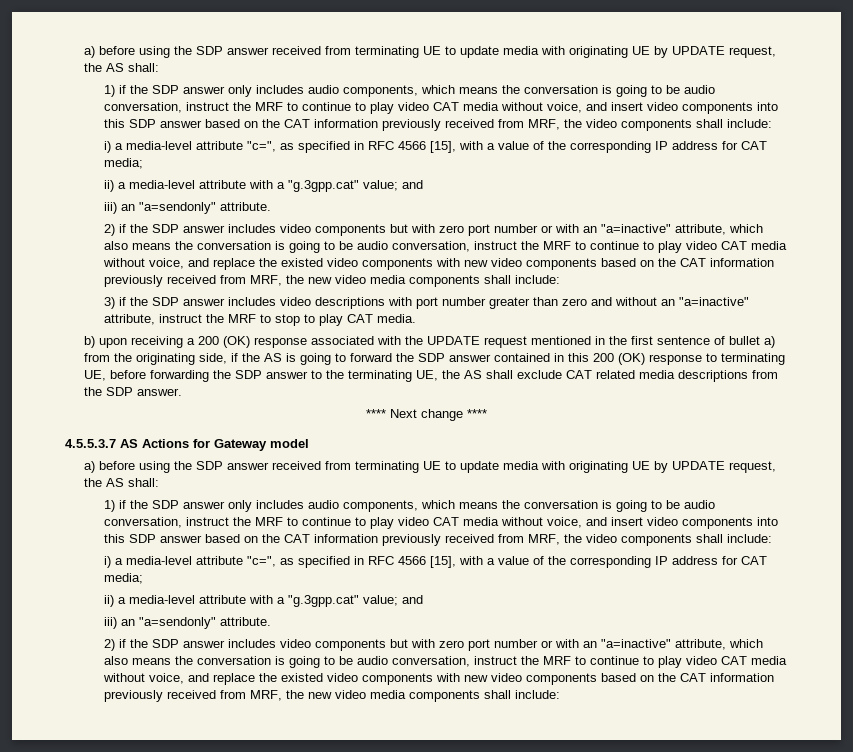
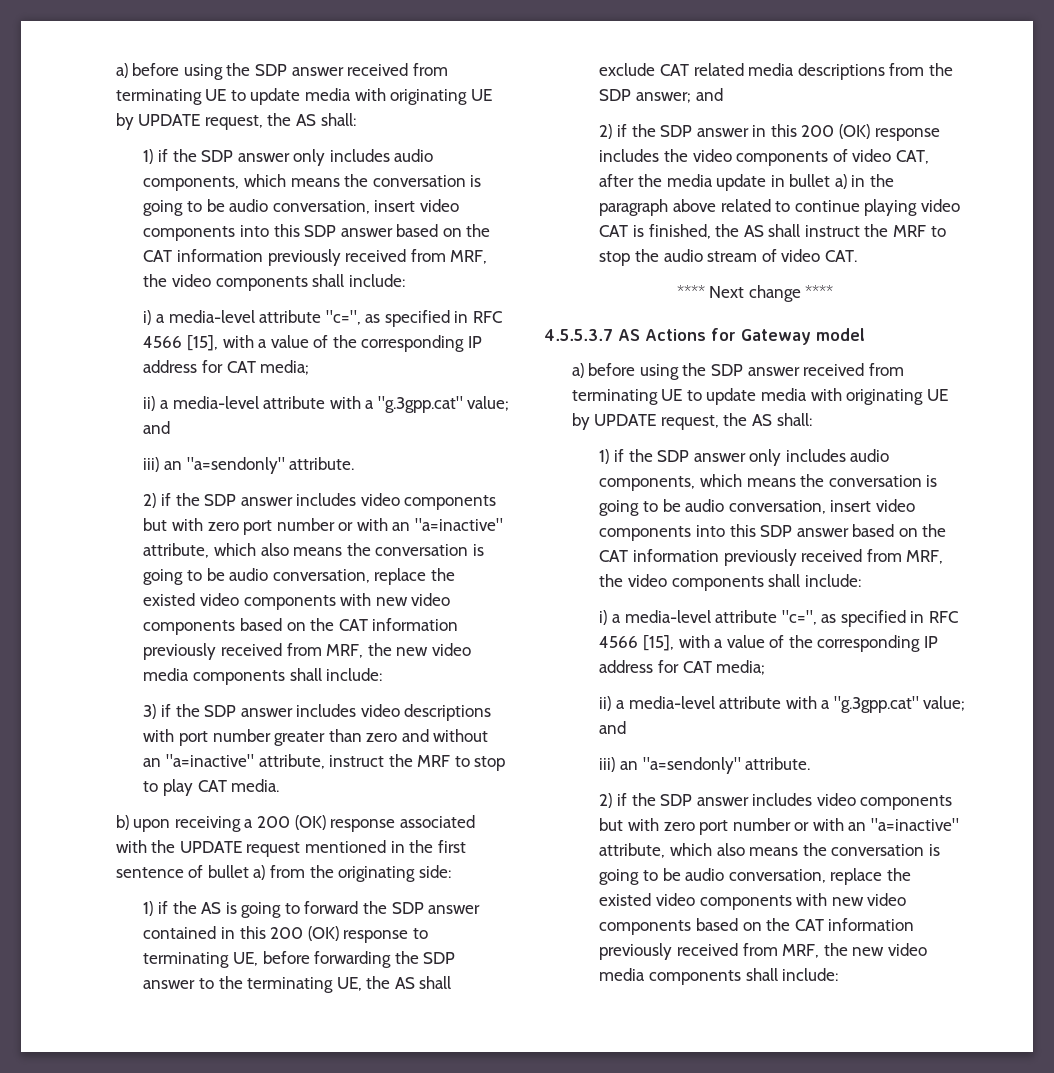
[185,102,607,114] instruct the MRF to continue to play video CAT media without voice, and -> (370, 207) none
[473,241,787,253] [102,258,209,269] instruct the MRF to continue to play video CAT media without voice, and -> (370, 576) none
[199,353,228,364] side, -> [418,865,451,878] [143,901,154,916] side: // 1)
[137,388,183,396] answer. -> [635,88,723,103] [599,124,940,141] [599,149,929,166] [599,174,895,191] [599,199,960,216] [599,224,946,239] [599,249,857,266] answer; and // 2) if the SDP answer in this 200 (OK) response includes the video components of video CAT, after the media update in bullet a) in the paragraph above related to continue playing video CAT is finished, the AS shall instruct the MRF to stop the audio stream of video CAT.
[185,517,607,529] instruct the MRF to continue to play video CAT media without voice, and -> (826, 507) none
[473,656,787,668] [102,673,209,684] instruct the MRF to continue to play video CAT media without voice, and -> (826, 876) none

